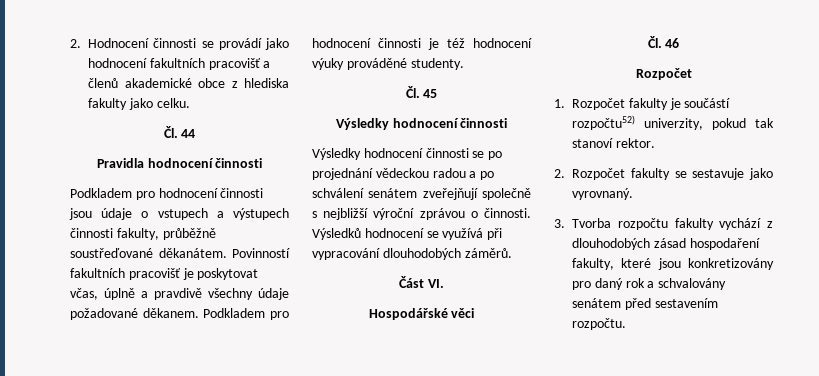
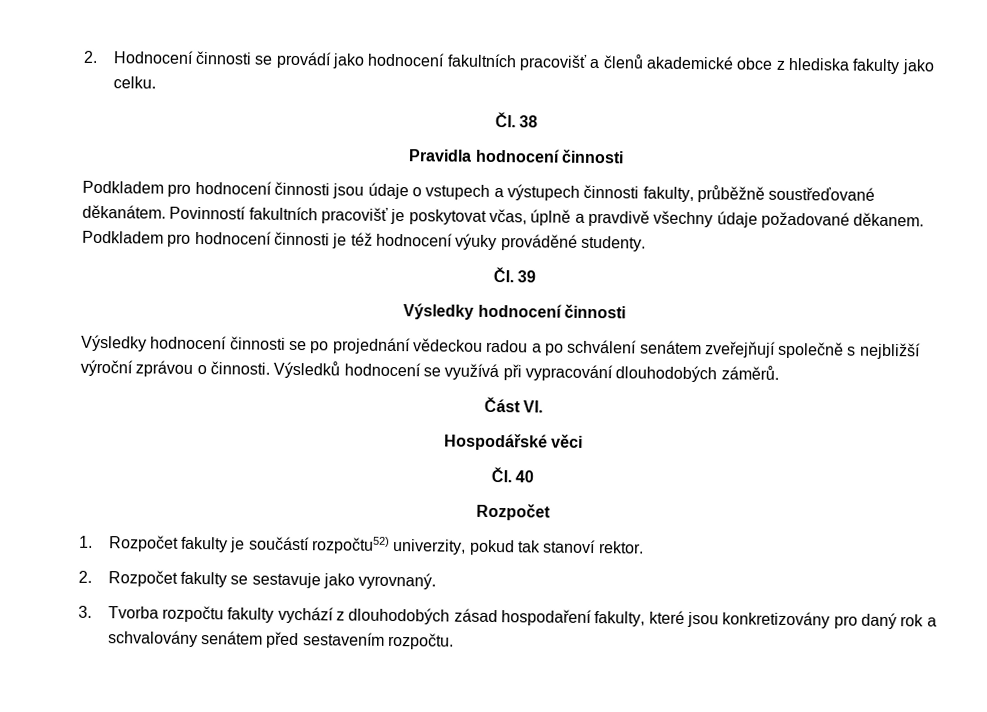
[181,129,196,138] 44 -> [519,115,539,128] 38
[423,89,438,98] 45 -> [517,270,537,283] 39
[665,38,680,48] 46 -> [515,470,535,483] 40

